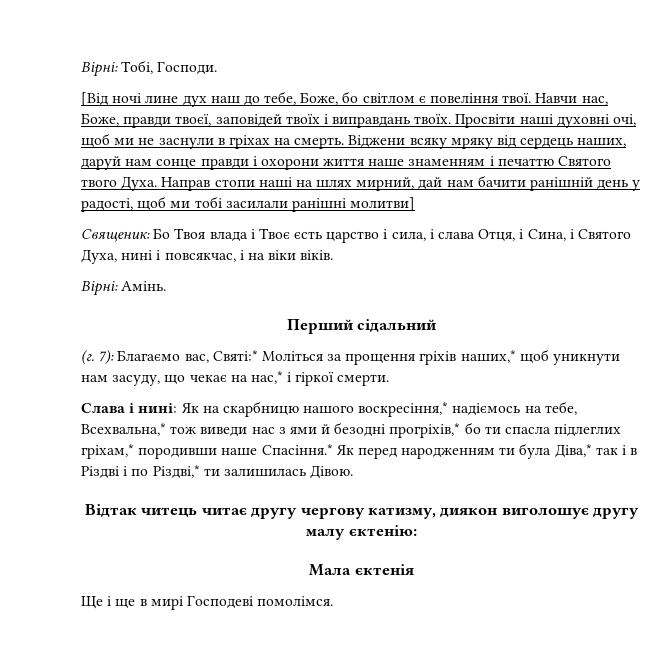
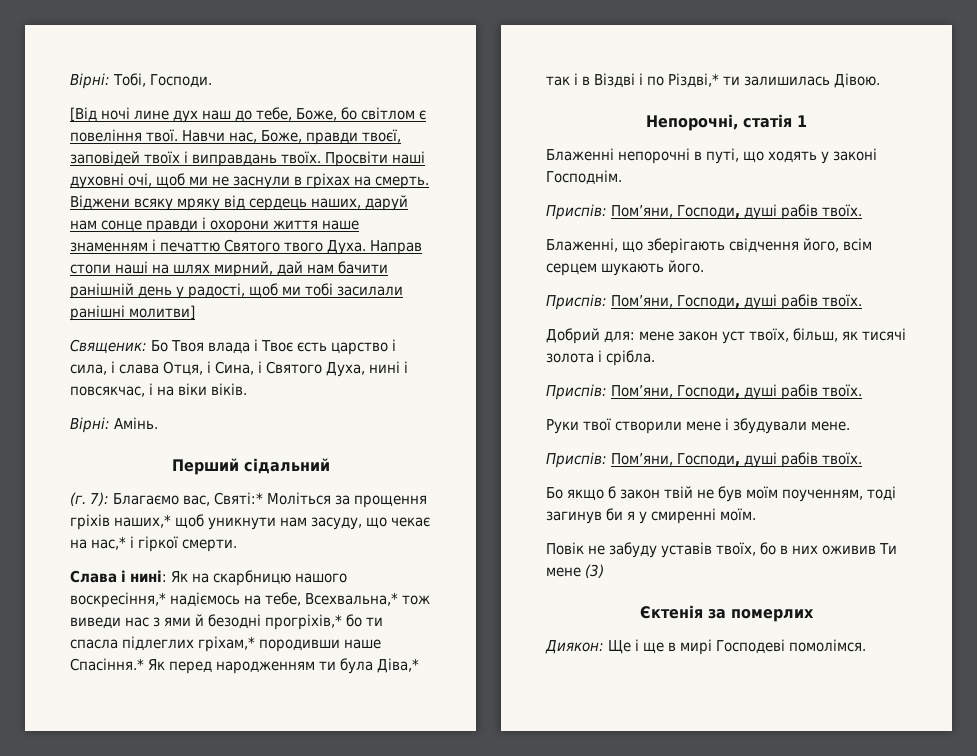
[81,466,119,479] Різдві -> [594,73,635,88] Віздві
[84,504,640,519] [306,525,417,540] [309,564,414,576] Відтак читець читає другу чергову катизму, диякон виголошує другу малу єктенію: // Мала єктенія // -> [646,114,807,131] [546,148,877,164] [546,170,622,185] [546,204,862,220] [546,238,872,254] [546,260,704,276] [546,294,862,310] [546,328,906,344] [546,350,655,366] [546,384,862,400] [546,418,850,434] [546,452,862,468] [546,486,896,502] [546,508,756,524] [546,542,897,558] [546,564,604,578] [640,605,814,622] [545,640,604,654] Непорочні, статія 1 // Блаженні непорочні в путі, що ходять у законі Господнім. // Приспів: Пом’яни, Господи, душі рабів твоїх. // Блаженні, що зберігають свідчення його, всім серцем шукають його. // Приспів: Пом’яни, Господи, душі рабів твоїх. // Добрий для: мене закон уст твоїх, більш, як тисячі золота і срібла. // Приспів: Пом’яни, Господи, душі рабів твоїх. // Руки твої створили мене і збудували мене. // Приспів: Пом’яни, Господи, душі рабів твоїх. // Бо якщо б закон твій не був моїм поученням, тоді загинув би я у смиренні моїм. // Повік не забуду уставів твоїх, бо в них оживив Ти мене (3) // Єктенія за померлих // Диякон:

